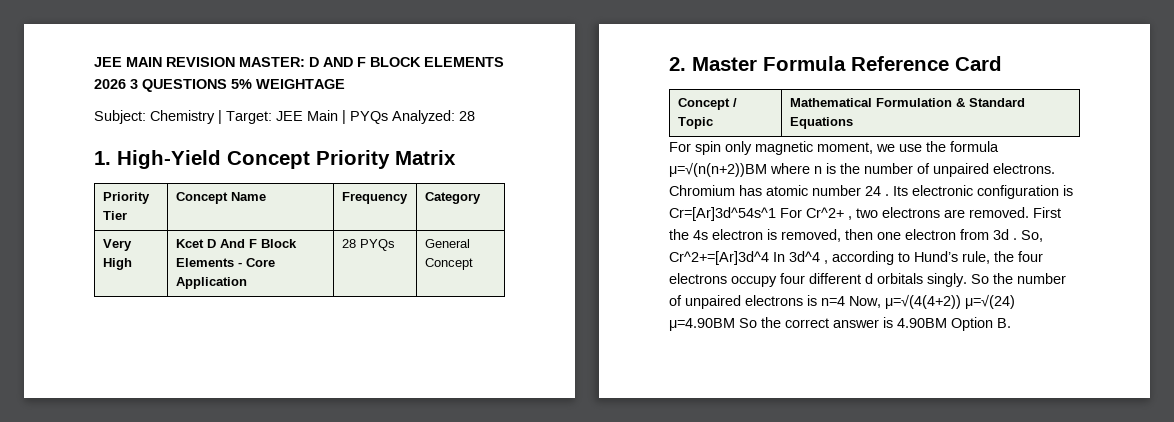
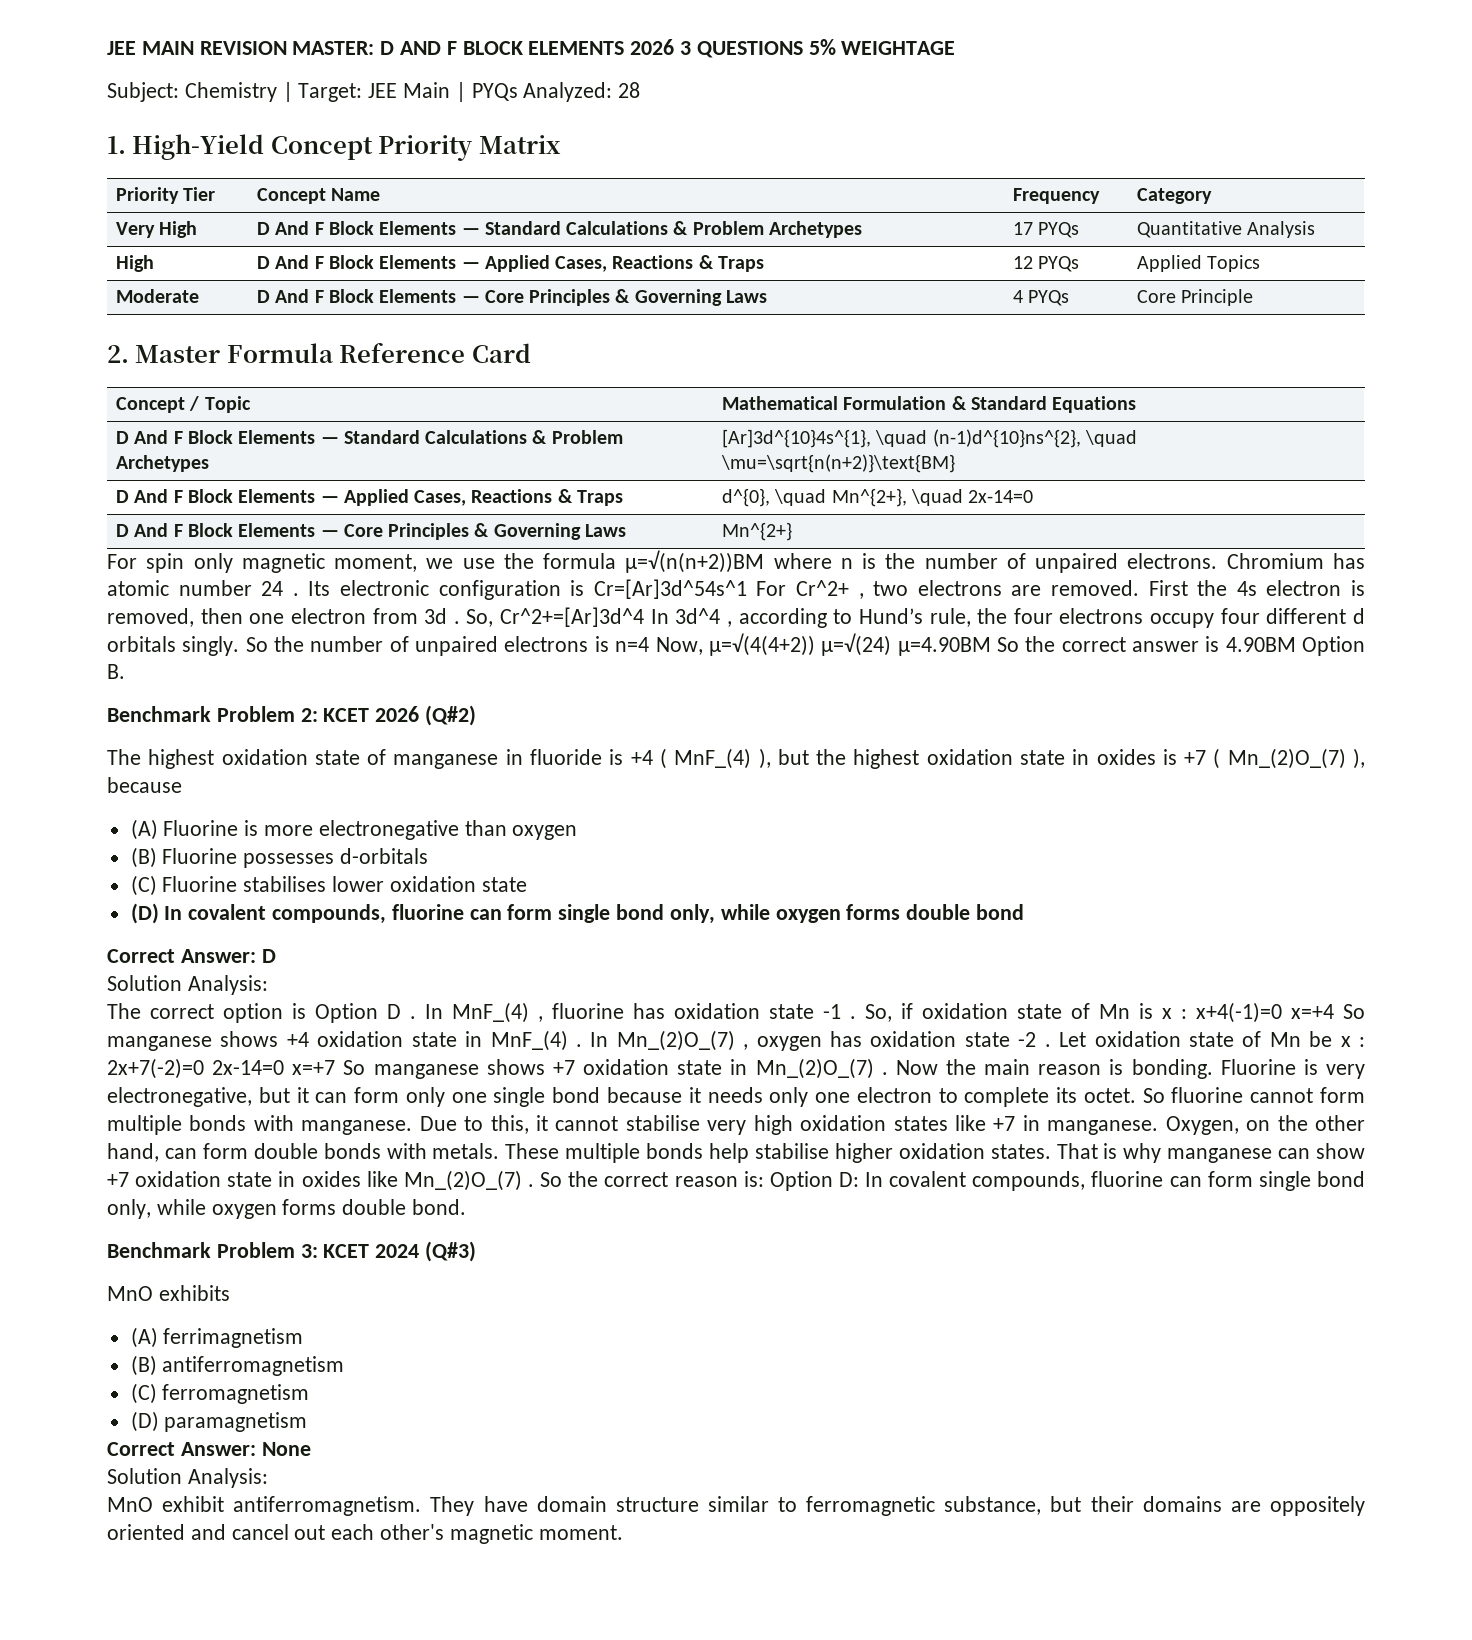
[175,239,297,248] [175,258,275,267] [175,277,247,289] [341,239,395,251] [424,239,470,248] [424,258,473,270] Kcet D And F Block Elements - Core Application | 28 PYQs | General Concept -> [257,221,862,238] [1013,222,1080,238] [1137,221,1316,238] [116,255,155,272] [257,255,764,272] [1013,256,1080,272] [1137,255,1261,272] [116,289,200,303] [257,289,767,306] [1013,290,1070,306] [1137,289,1254,306] D And F Block Elements — Standard Calculations & Problem Archetypes | 17 PYQs | Quantitative Analysis // High | D And F Block Elements — Applied Cases, Reactions & Traps | 12 PYQs | Applied Topics // Moderate | D And F Block Elements — Core Principles & Governing Laws | 4 PYQs | Core Principle
(853, 123) none -> [116,430,623,444] [116,455,210,472] [722,429,1137,448] [721,454,956,473] [116,489,623,506] [722,488,1034,507] [116,523,626,540] [722,522,793,541] // D And F Block Elements — Standard Calculations & Problem Archetypes | [Ar]3d^{10}4s^{1}, \quad (n-1)d^{10}ns^{2}, \quad \mu=\sqrt{n(n+2)}\text{BM} // D And F Block Elements — Applied Cases, Reactions & Traps | d^{0}, \quad Mn^{2+}, \quad 2x-14=0 // D And F Block Elements — Core Principles & Governing Laws | Mn^{2+}
(1011, 323) none -> [107,705,477,726] [107,748,1365,769] [107,777,182,793] [130,819,578,840] [130,847,429,868] [130,875,527,896] [130,903,1024,924] [107,949,276,963] [107,975,268,995] [107,1002,1365,1023] [107,1030,1366,1051] [107,1058,1365,1079] [107,1087,1365,1107] [107,1115,1365,1135] [107,1143,1365,1163] [107,1170,1366,1191] [107,1199,467,1219] [107,1241,477,1262] [107,1285,230,1301] [130,1327,304,1348] [130,1355,345,1376] [130,1383,310,1404] [130,1411,308,1432] [107,1442,311,1456] [107,1468,268,1488] [107,1496,1366,1516] [107,1524,623,1544] // Benchmark Problem 2: KCET 2026 (Q#2) // The highest oxidation state of manganese in fluoride is +4 ( MnF_(4) ), but the highest oxidation state in oxides is +7 ( Mn_(2)O_(7) ), because // (A) Fluorine is more electronegative than oxygen // (B) Fluorine possesses d-orbitals // (C) Fluorine stabilises lower oxidation state // (D) In covalent compounds, fluorine can form single bond only, while oxygen forms double bond // Correct Answer: D // Solution Analysis: // The correct option is Option D . In MnF_(4) , fluorine has oxidation state -1 . So, if oxidation state of Mn is x : x+4(-1)=0 x=+4 So manganese shows +4 oxidation state in MnF_(4) . In Mn_(2)O_(7) , oxygen has oxidation state -2 . Let oxidation state of Mn be x : 2x+7(-2)=0 2x-14=0 x=+7 So manganese shows +7 oxidation state in Mn_(2)O_(7) . Now the main reason is bonding. Fluorine is very electronegative, but it can form only one single bond because it needs only one electron to complete its octet. So fluorine cannot form multiple bonds with manganese. Due to this, it cannot stabilise very high oxidation states like +7 in manganese. Oxygen, on the other hand, can form double bonds with metals. These multiple bonds help stabilise higher oxidation states. That is why manganese can show +7 oxidation state in oxides like Mn_(2)O_(7) . So the correct reason is: Option D: In covalent compounds, fluorine can form single bond only, while oxygen forms double bond. // Benchmark Problem 3: KCET 2024 (Q#3) // MnO exhibits // (A) ferrimagnetism // (B) antiferromagnetism // (C) ferromagnetism // (D) paramagnetism // Correct Answer: None // Solution Analysis: // MnO exhibit antiferromagnetism. They have domain structure similar to ferromagnetic substance, but their domains are oppositely oriented and cancel out each other's magnetic moment.

